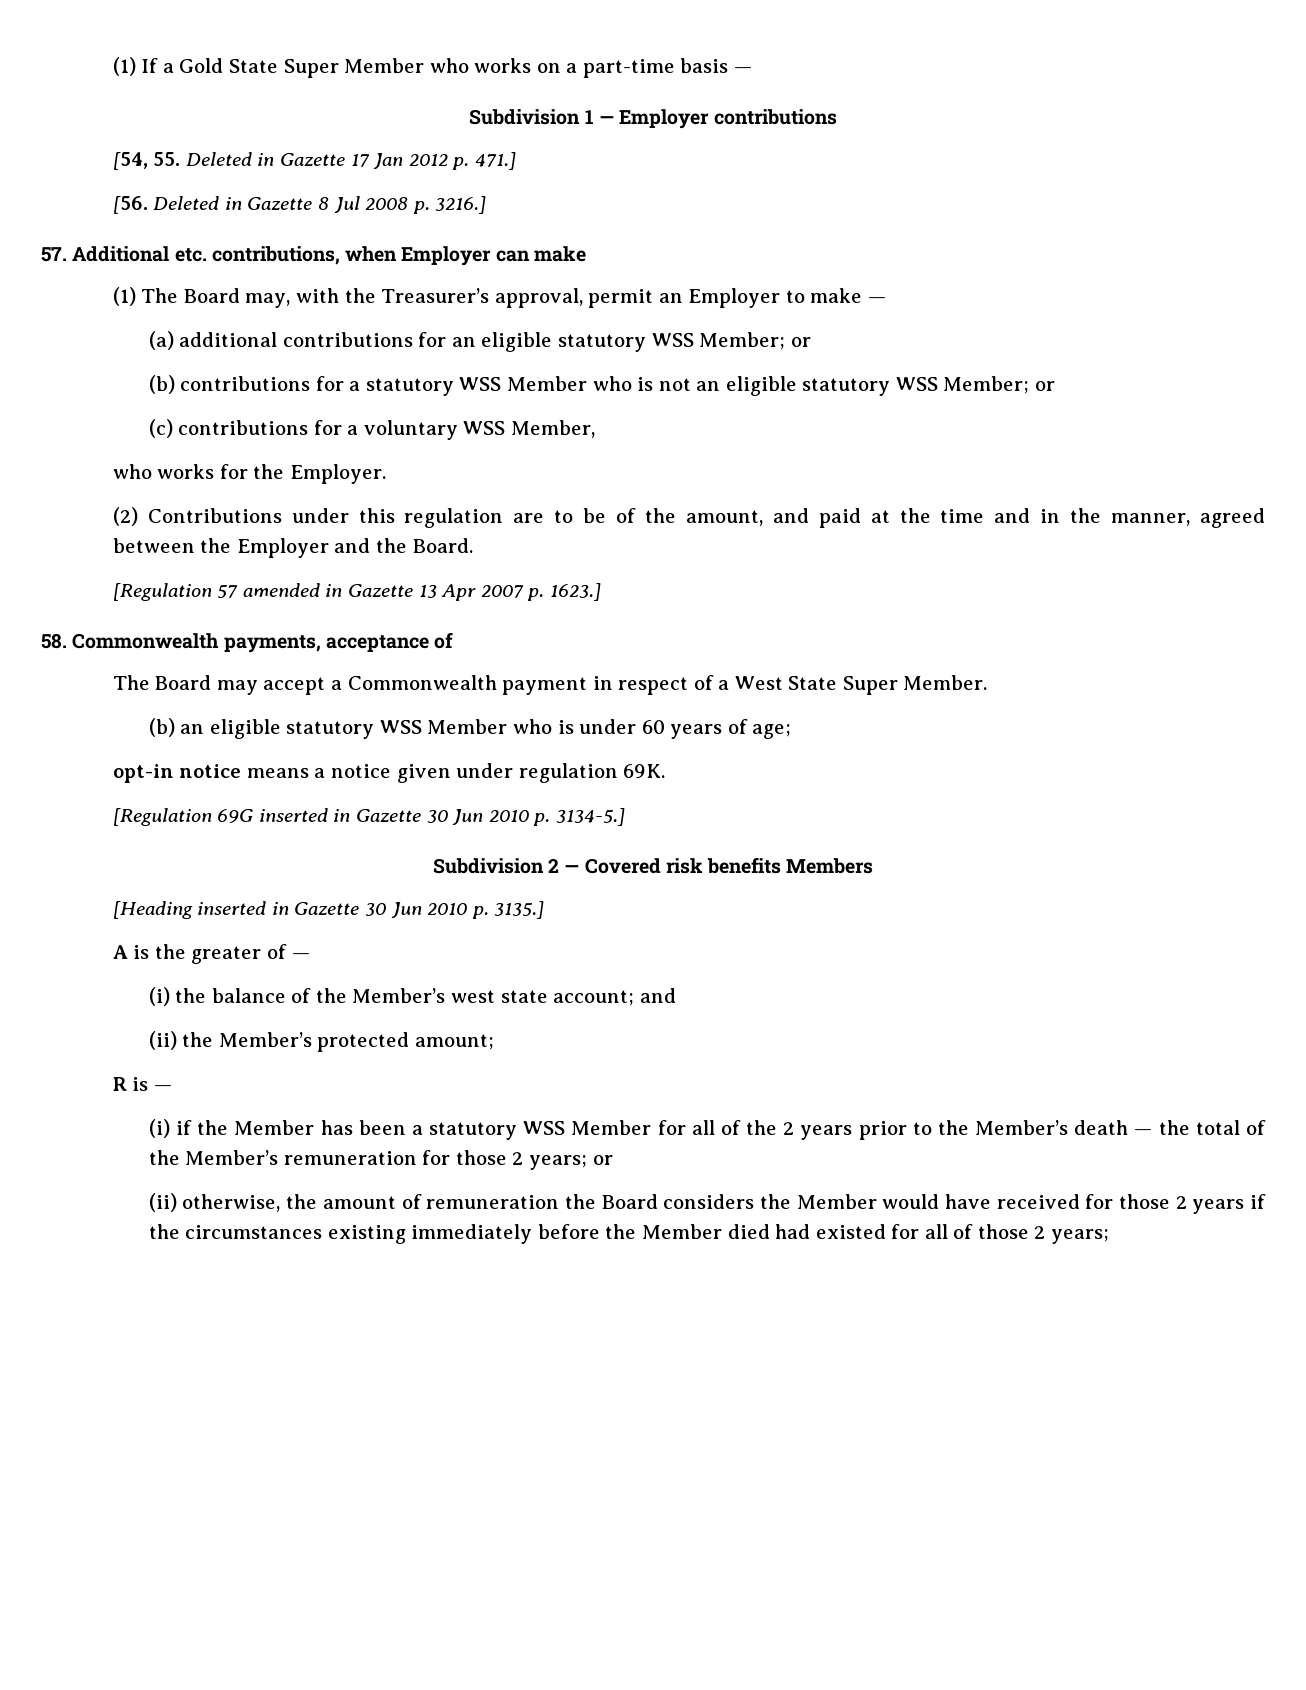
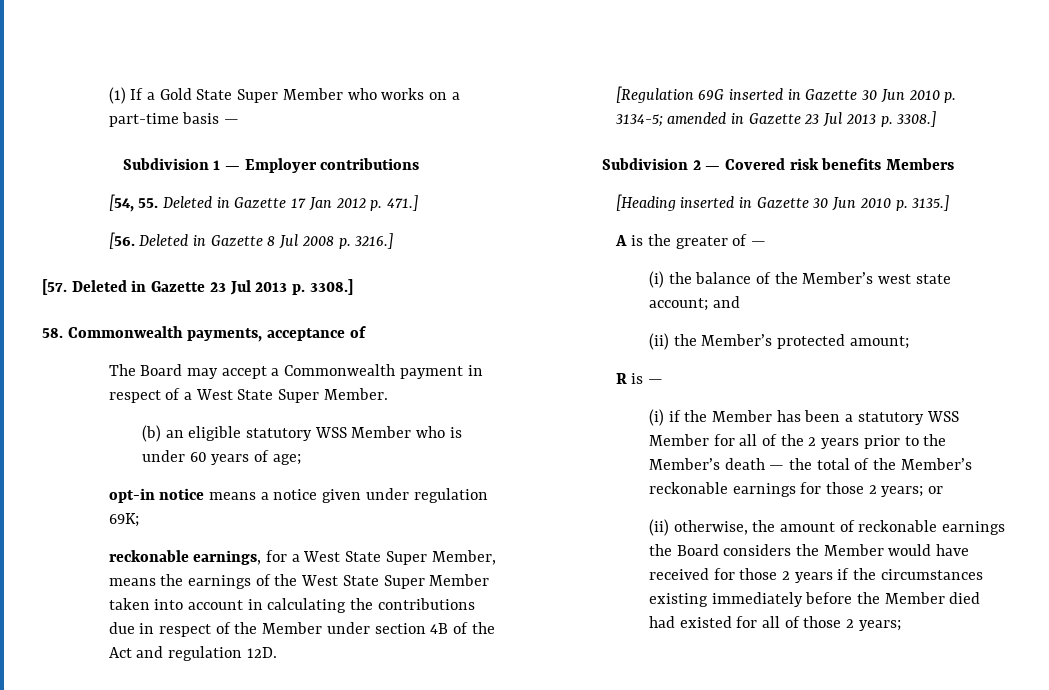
[41,246,586,266] [112,287,886,308] [148,331,811,352] [148,375,1055,396] [148,419,596,440] [112,464,387,484] [112,507,1265,528] [112,538,473,558] [112,583,601,601] 57. Additional etc. contributions, when Employer can make // (1) The Board may, with the Treasurer’s approval, permit an Employer to make — // (a) additional contributions for an eligible statutory WSS Member; or // (b) contributions for a statutory WSS Member who is not an eligible statutory WSS Member; or // (c) contributions for a voluntary WSS Member, // who works for the Employer. // (2) Contributions under this regulation are to be of the amount, and paid at the time and in the manner, agreed between the Employer and the Board. // [Regulation 57 amended in Gazette 13 Apr 2007 p. 1623.] -> [42,279,353,295] [57. Deleted in Gazette 23 Jul 2013 p. 3308.]
[623,764,666,778] 69K. -> [108,513,139,527] [108,550,496,565] [108,574,490,589] [108,598,475,613] [108,622,495,637] [108,646,277,661] 69K; // reckonable earnings, for a West State Super Member, means the earnings of the West State Super Member taken into account in calculating the contributions due in respect of the Member under section 4B of the Act and regulation 12D.
[555,808,625,826] 3134-5.] -> [615,111,937,127] 3134-5; amended in Gazette 23 Jul 2013 p. 3308.]
[283,1151,417,1165] remuneration -> [648,482,796,497] reckonable earnings
[426,1195,560,1209] remuneration -> [858,520,1006,535] reckonable earnings

